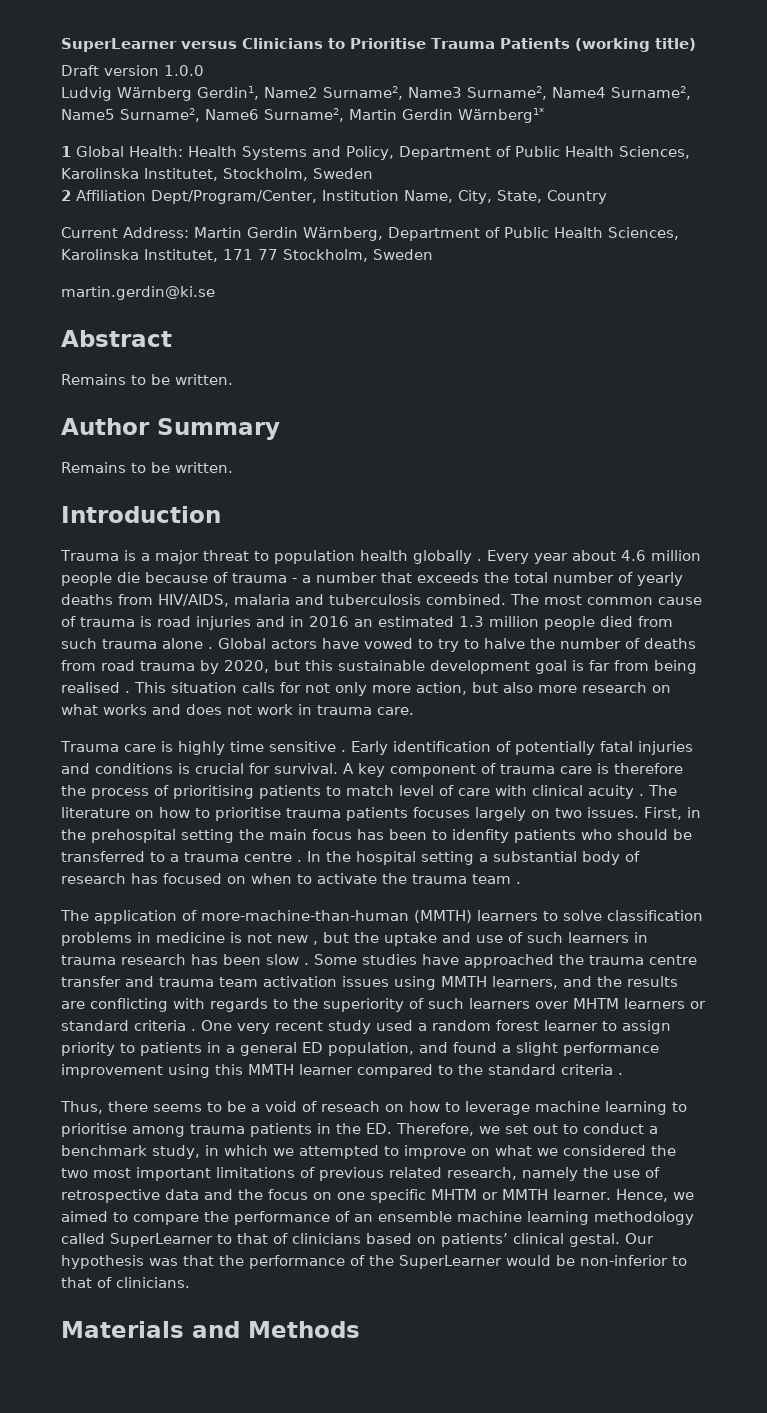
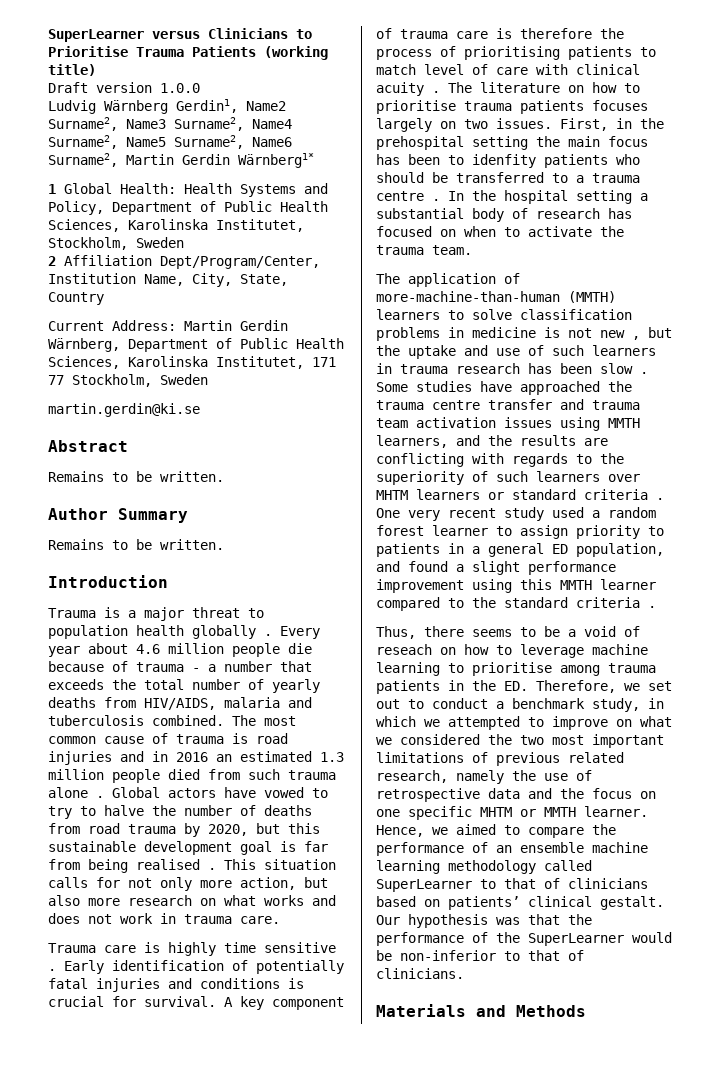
[472,874,521,884] team . -> [432,245,472,255] team.
[569,1233,620,1247] gestal. -> [600,896,664,910] gestalt.

